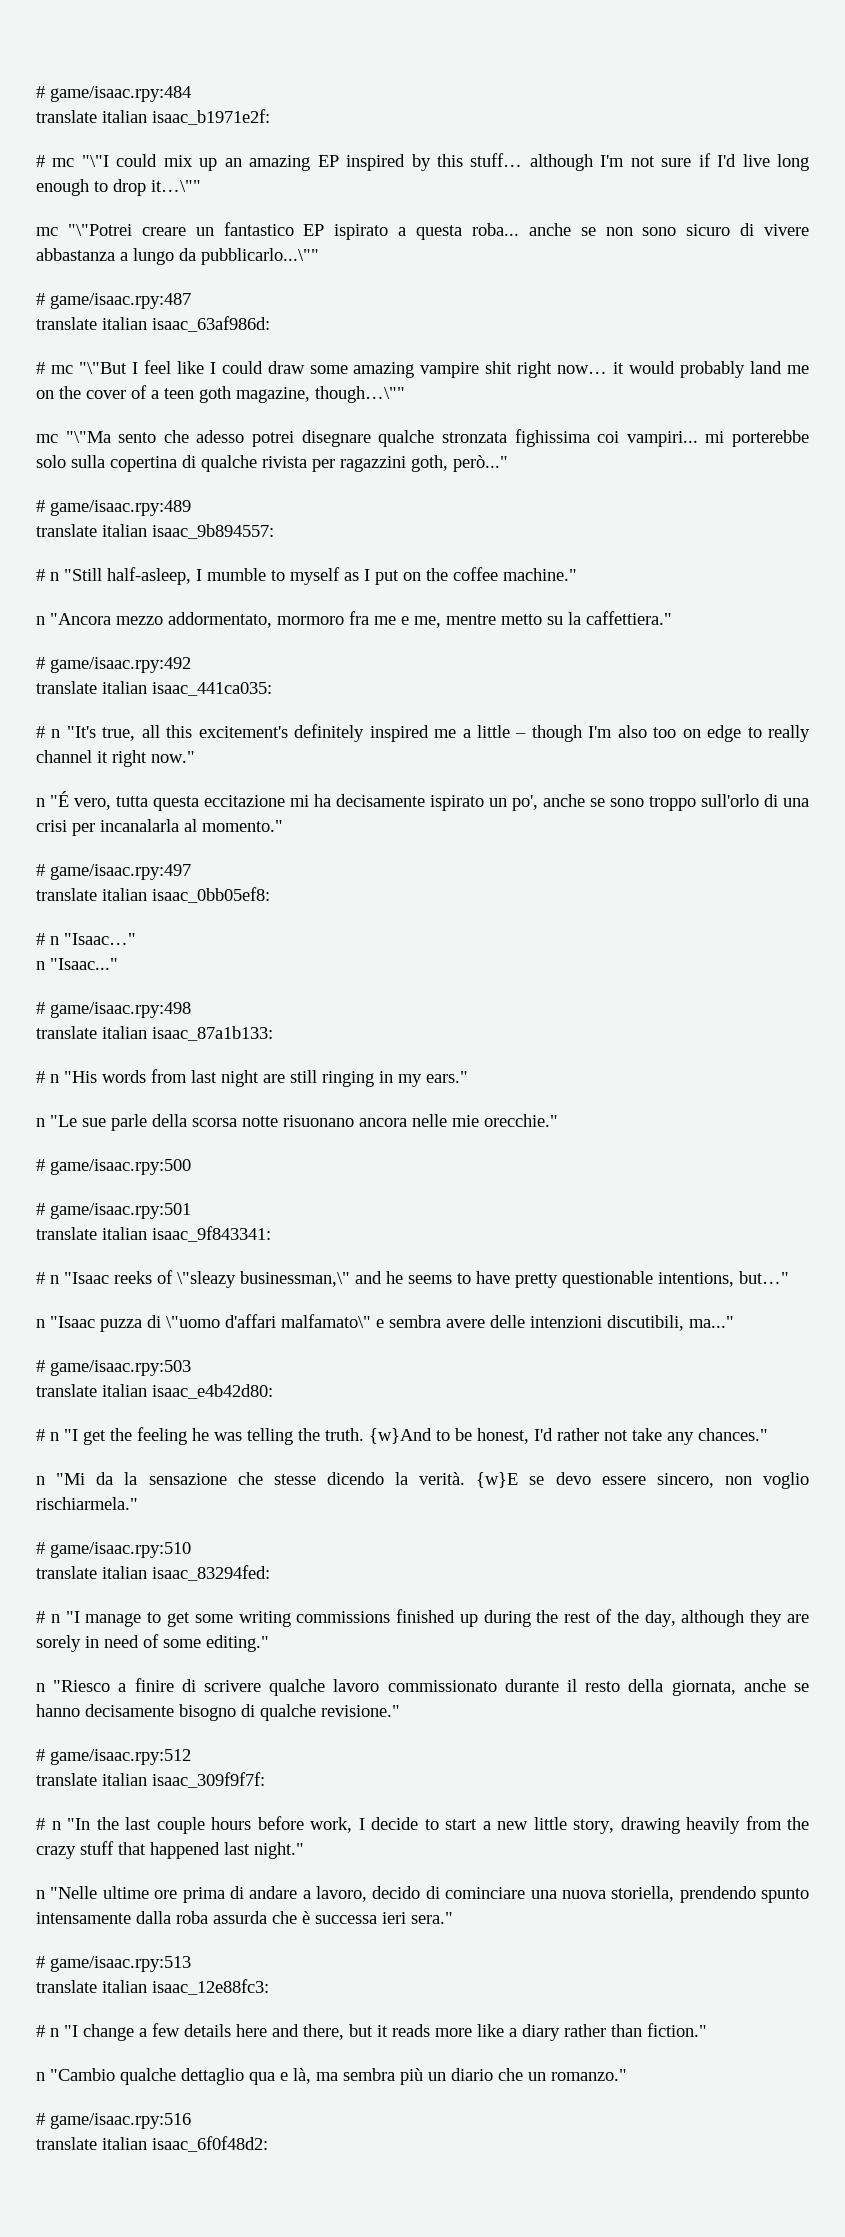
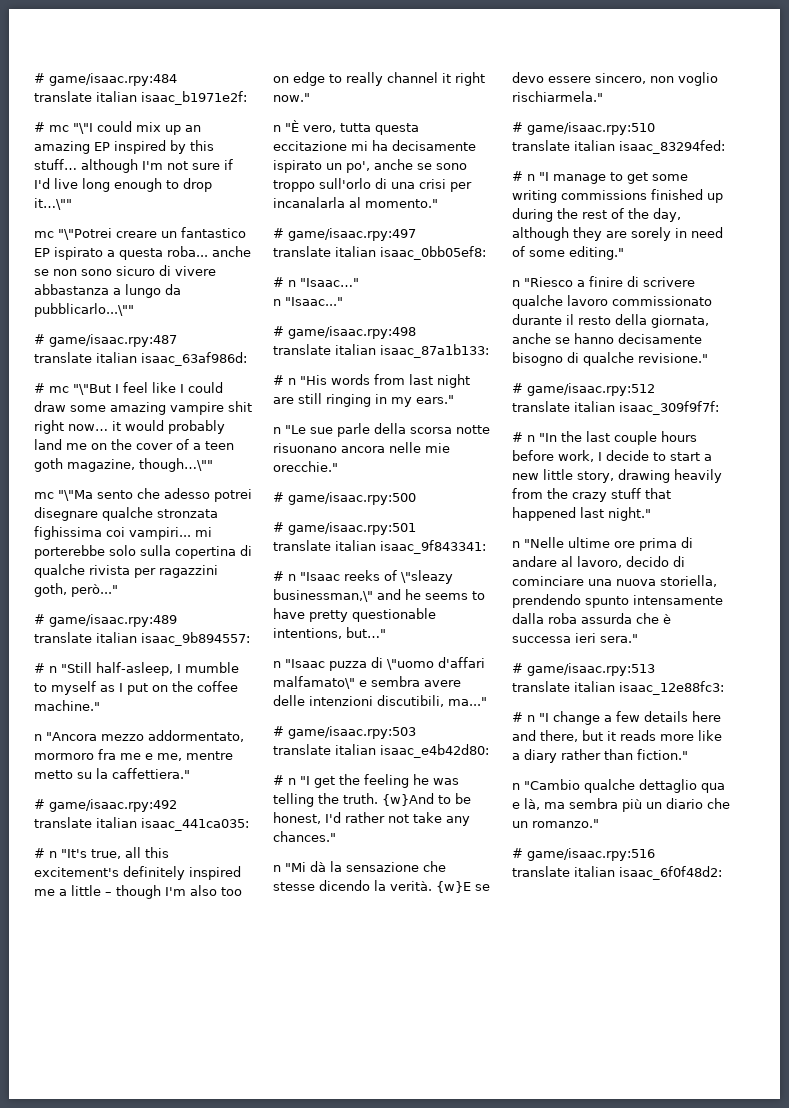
[50,791,69,807] "É -> [285,120,299,132] "È
[96,1472,114,1485] da -> [310,861,326,872] dà
[302,1890,311,1899] a -> [561,556,573,567] al

